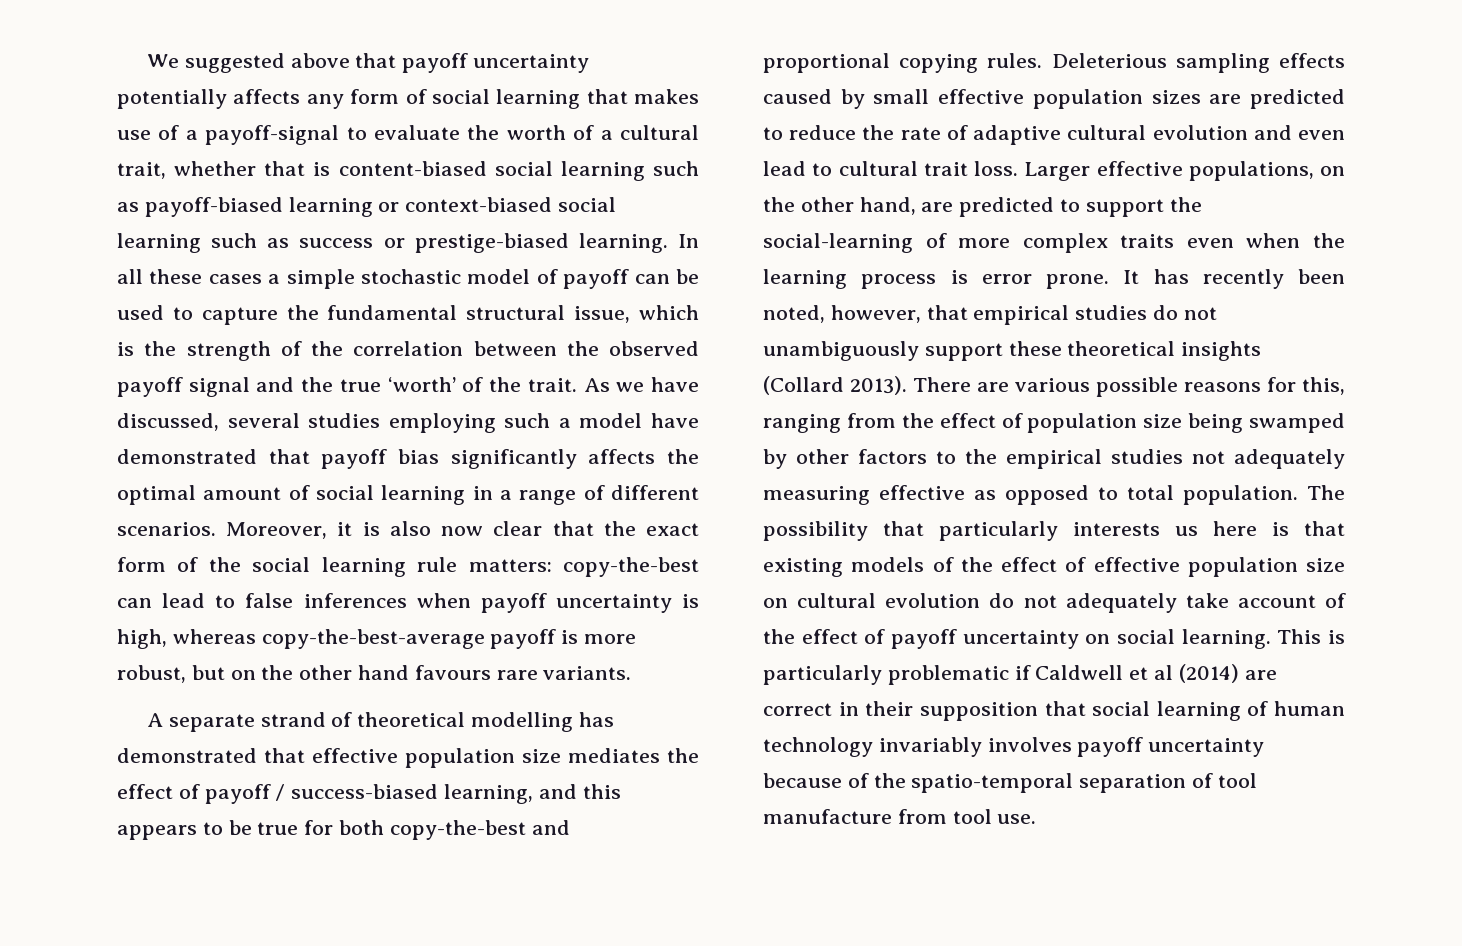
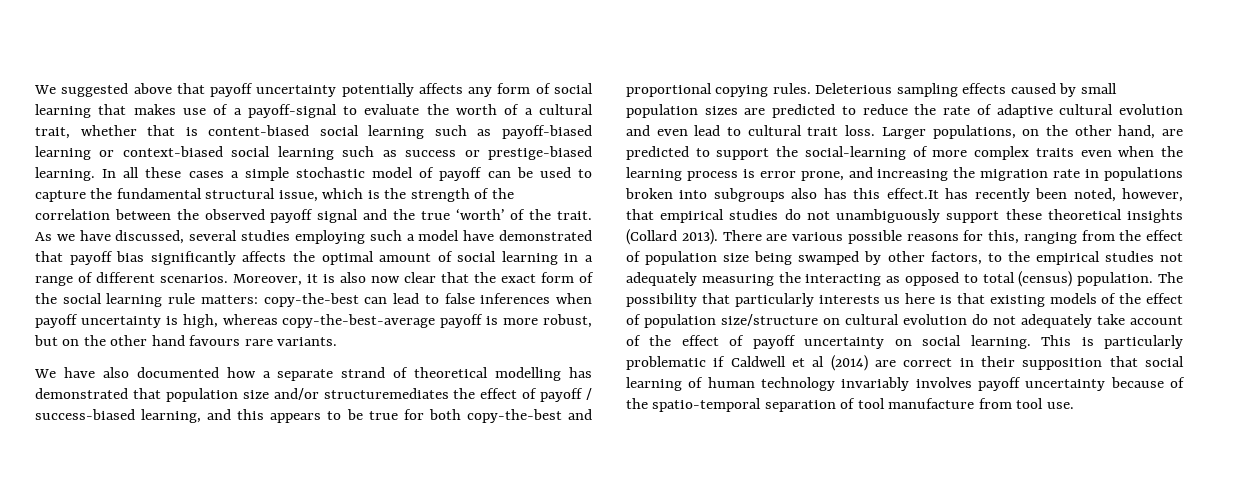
[146,713,163,727] A -> [34,367,271,378] We have also documented how a
[312,748,660,768] effective population size mediates -> [165,388,449,402] population size and/or structuremediates
[938,89,1025,104] effective -> (1117, 88) none
[1096,161,1183,176] effective -> (926, 133) none
[1046,270,1140,289] prone. It -> [800,167,1183,181] [625,188,939,202] prone, and increasing the migration rate in populations broken into subgroups also has this effect.It
[858,449,927,464] factors -> [930,251,982,265] factors,
[879,485,965,500] effective -> [778,272,882,286] the interacting
(1174, 492) none -> [1018,271,1073,287] (census)
[1093,557,1345,577] effective population size -> [644,314,818,328] population size/structure

